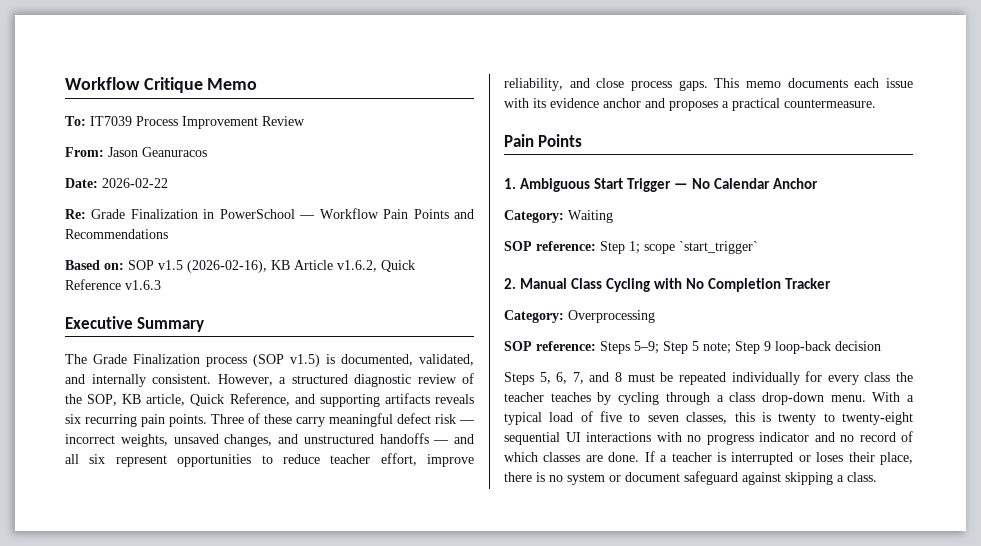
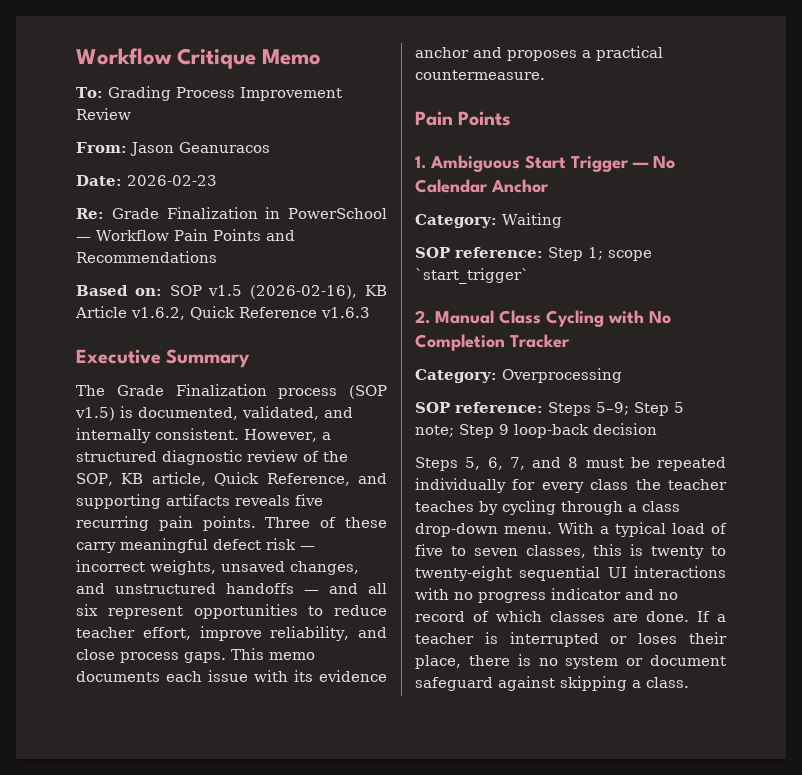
[90,116,132,126] IT7039 -> [107,86,171,101] Grading
[102,178,168,188] 2026-02-22 -> [127,175,217,186] 2026-02-23
[65,414,81,424] six -> [295,494,323,506] five

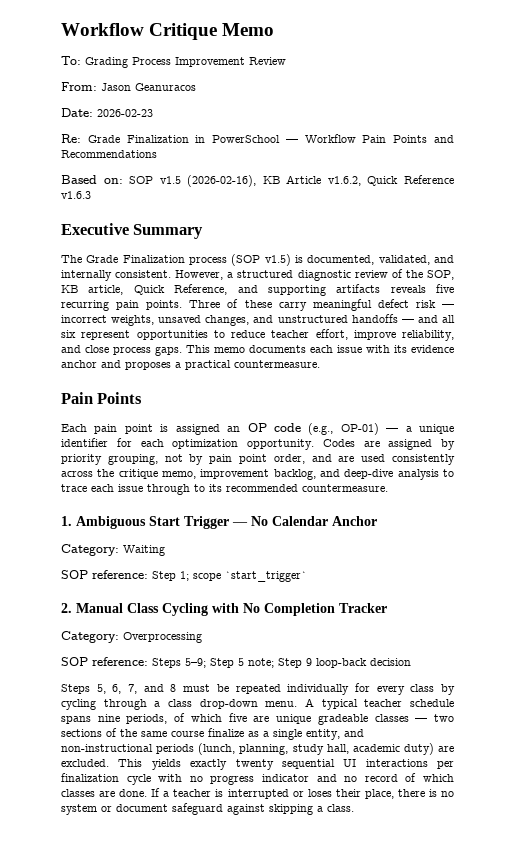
(512, 118) none -> [61,423,455,435] [61,438,455,450] [61,454,456,465] [61,469,454,480] [61,484,388,495] // Each pain point is assigned an OP code (e.g., OP-01) — a unique identifier for each optimization opportunity. Codes are assigned by priority grouping, not by pain point order, and are used consistently across the critique memo, improvement backlog, and deep-dive analysis to trace each issue through to its recommended countermeasure.
[635,479,727,490] [415,501,474,512] the teacher teaches -> (435, 688) none
[558,522,727,537] [415,544,726,559] [415,566,726,581] With a typical load of five to seven classes, this is twenty to twenty-eight sequential UI interactions -> [305,698,454,710] [61,713,455,725] [61,728,364,740] [61,743,454,755] [61,759,454,770] [61,773,151,785] A typical teacher schedule spans nine periods, of which five are unique gradeable classes — two sections of the same course finalize as a single entity, and non-instructional periods (lunch, planning, study hall, academic duty) are excluded. This yields exactly twenty sequential UI interactions per finalization cycle

